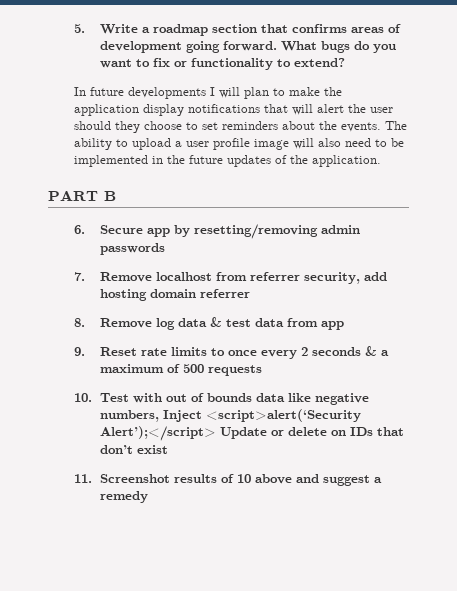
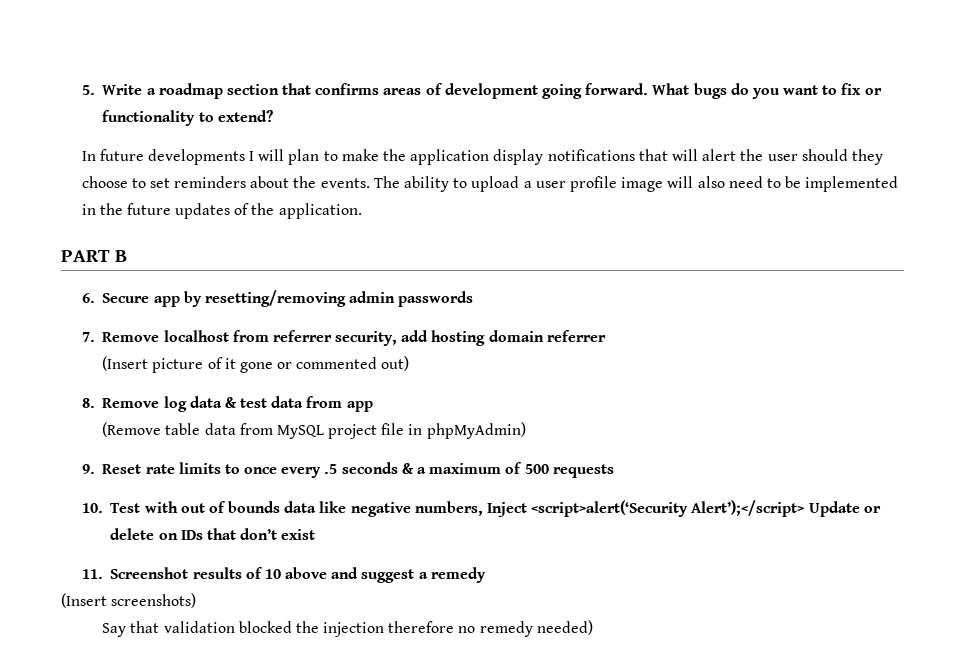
(250, 293) none -> [102,356,410,373] // (Insert picture of it gone or commented out)
(344, 325) none -> [102,422,526,439] // (Remove table data from MySQL project file in phpMyAdmin)
[300,347,308,356] 2 -> [324,464,338,474] .5
(148, 497) none -> [61,593,197,608] [102,620,593,637] // (Insert screenshots) // Say that validation blocked the injection therefore no remedy needed)

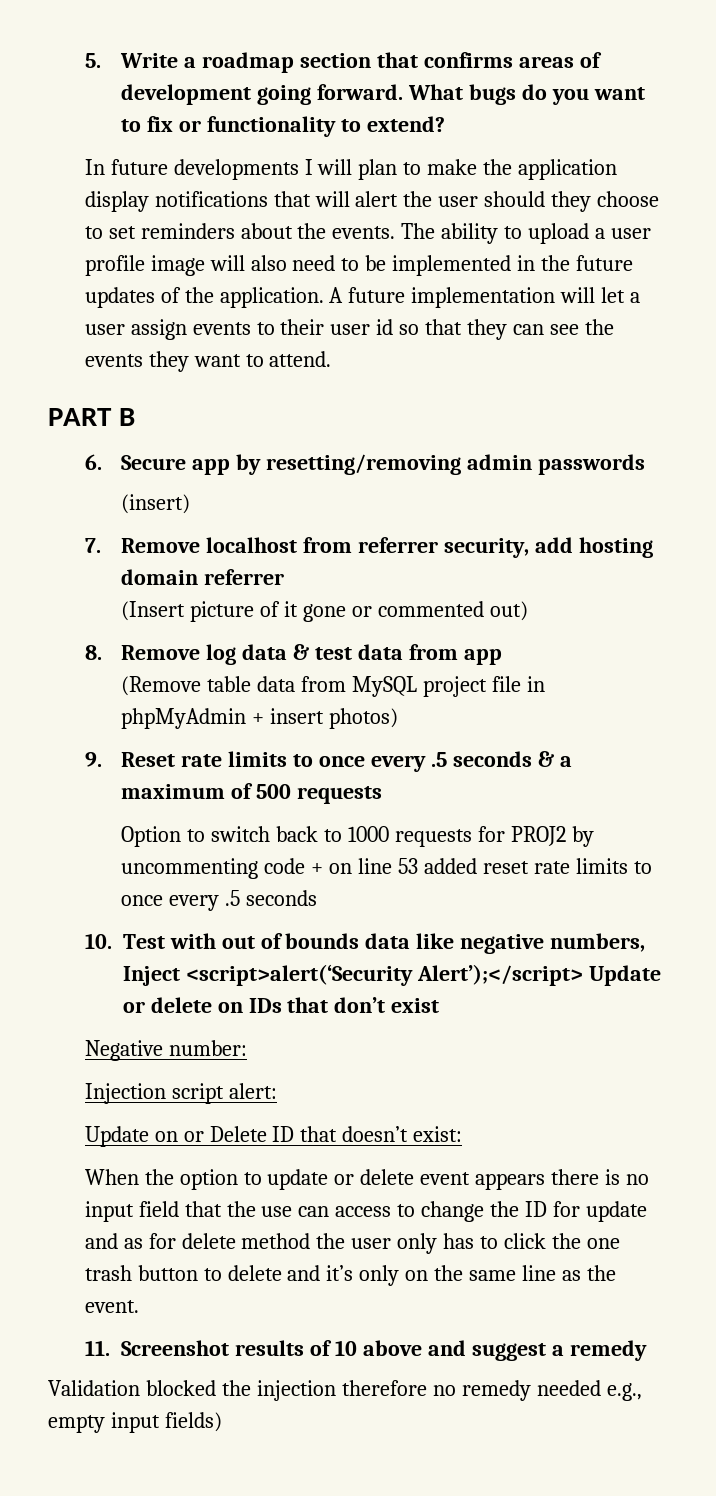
(362, 211) none -> [329,287,641,308] [84,319,614,340] [84,351,332,372] A future implementation will let a user assign events to their user id so that they can see the events they want to attend.
(474, 299) none -> [121,494,191,514] // (insert)
[426,422,526,439] phpMyAdmin) -> [121,708,399,729] phpMyAdmin + insert photos)
(614, 471) none -> [121,826,594,847] [121,858,652,879] [121,890,318,911] // Option to switch back to 1000 requests for PROJ2 by uncommenting code + on line 53 added reset rate limits to once every .5 seconds
(316, 534) none -> [84,1040,247,1061] [84,1083,277,1104] [84,1126,463,1147] [84,1169,650,1190] [84,1201,647,1222] [84,1233,620,1254] [84,1265,616,1286] [84,1300,139,1313] // Negative number: // Injection script alert: // Update on or Delete ID that doesn’t exist: // When the option to update or delete event appears there is no input field that the use can access to change the ID for update and as for delete method the user only has to click the one trash button to delete and it’s only on the same line as the event.
[61,593,197,608] [102,621,235,637] (Insert screenshots) // Say that validation -> [48,1380,140,1396] Validation
[536,620,593,635] needed) -> [536,1380,642,1401] [48,1412,222,1433] needed e.g., empty input fields)

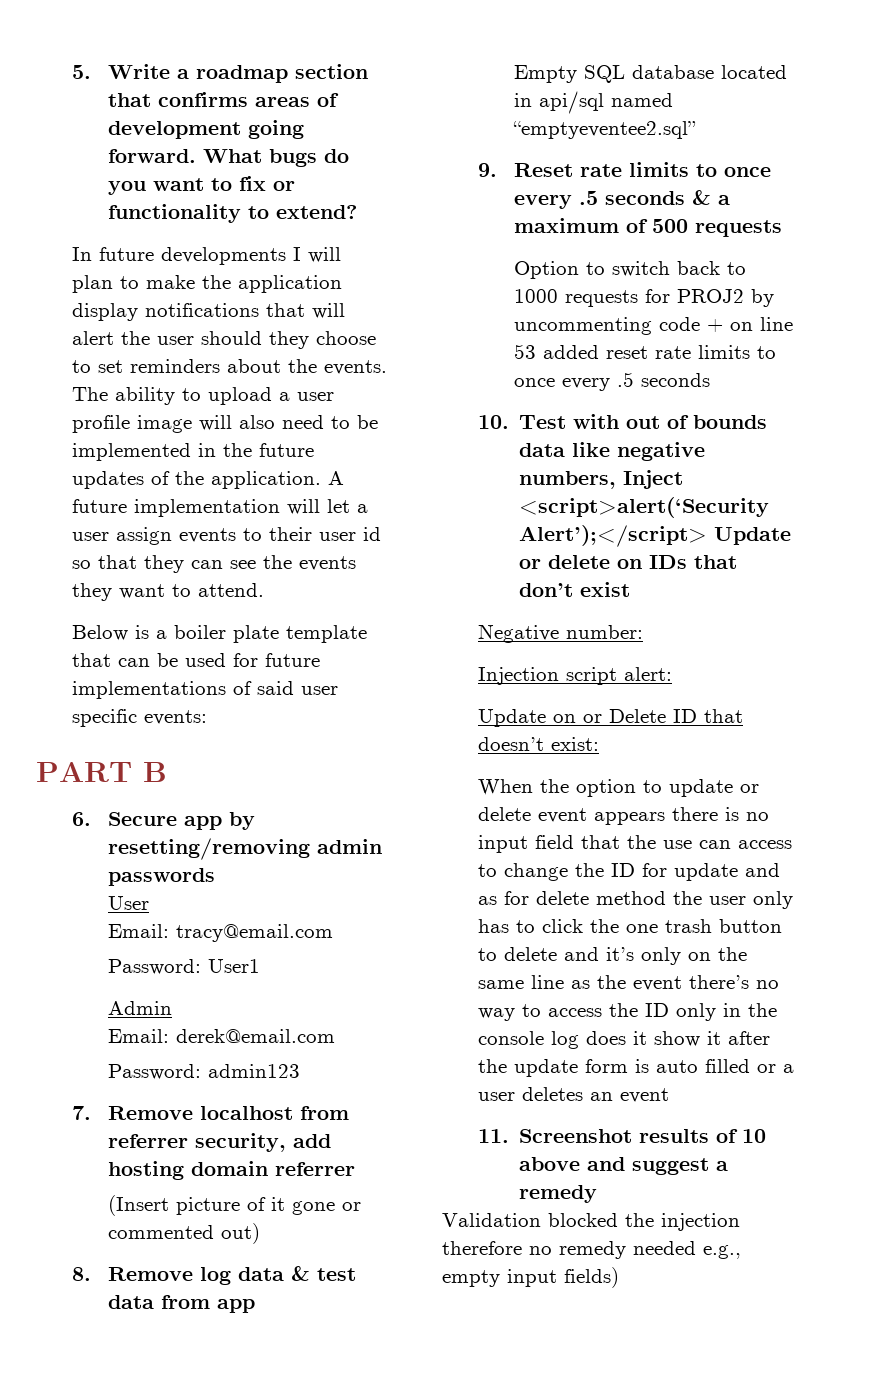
(332, 359) none -> [71,625,367,643] [71,653,320,667] [71,681,338,699] [71,709,207,727] // Below is a boiler plate template that can be used for future implementations of said user specific events:
[121,494,191,514] (insert) -> [107,896,149,910] [107,924,333,942] [107,959,260,975] [107,1001,172,1015] [107,1029,335,1043] [107,1064,300,1080] User // Email: tracy@email.com // Password: User1 // Admin // Email: derek@email.com // Password: admin123
[121,676,545,697] [121,708,399,729] (Remove table data from MySQL project file in phpMyAdmin + insert photos) -> [513,65,787,83] [513,91,673,114] [512,121,696,139] Empty SQL database located in api/sql named “emptyeventee2.sql”
[84,1300,139,1313] event. -> [632,975,779,991] [477,1003,777,1021] [477,1031,770,1049] [477,1059,794,1077] [477,1087,669,1103] event there’s no way to access the ID only in the console log does it show it after the update form is auto filled or a user deletes an event

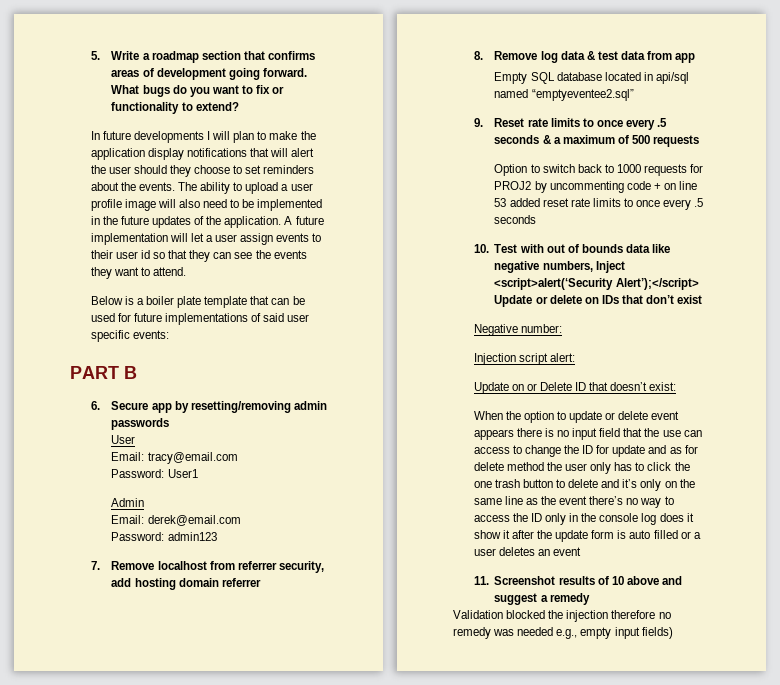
[107,1195,361,1216] [107,1223,260,1244] // (Insert picture of it gone or commented out) -> (261, 582) none
(626, 1250) none -> [493,629,515,636] was

